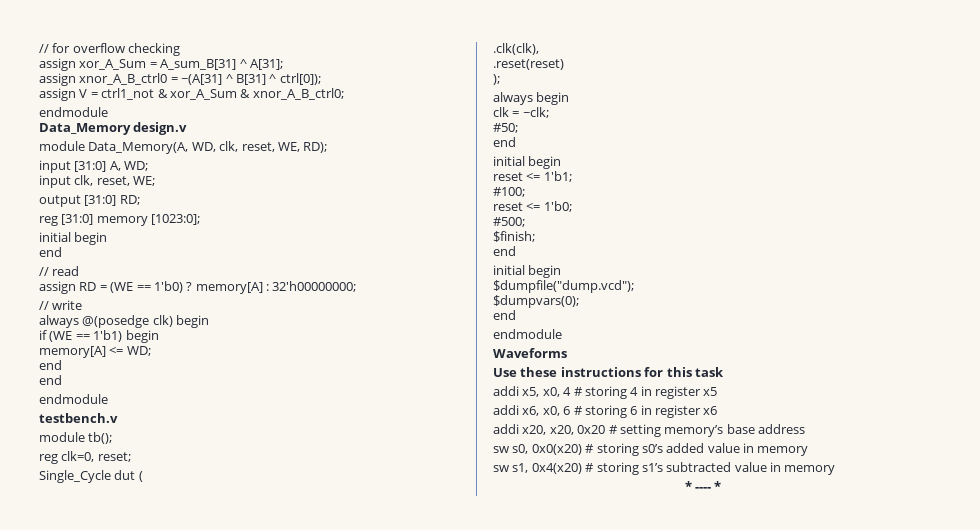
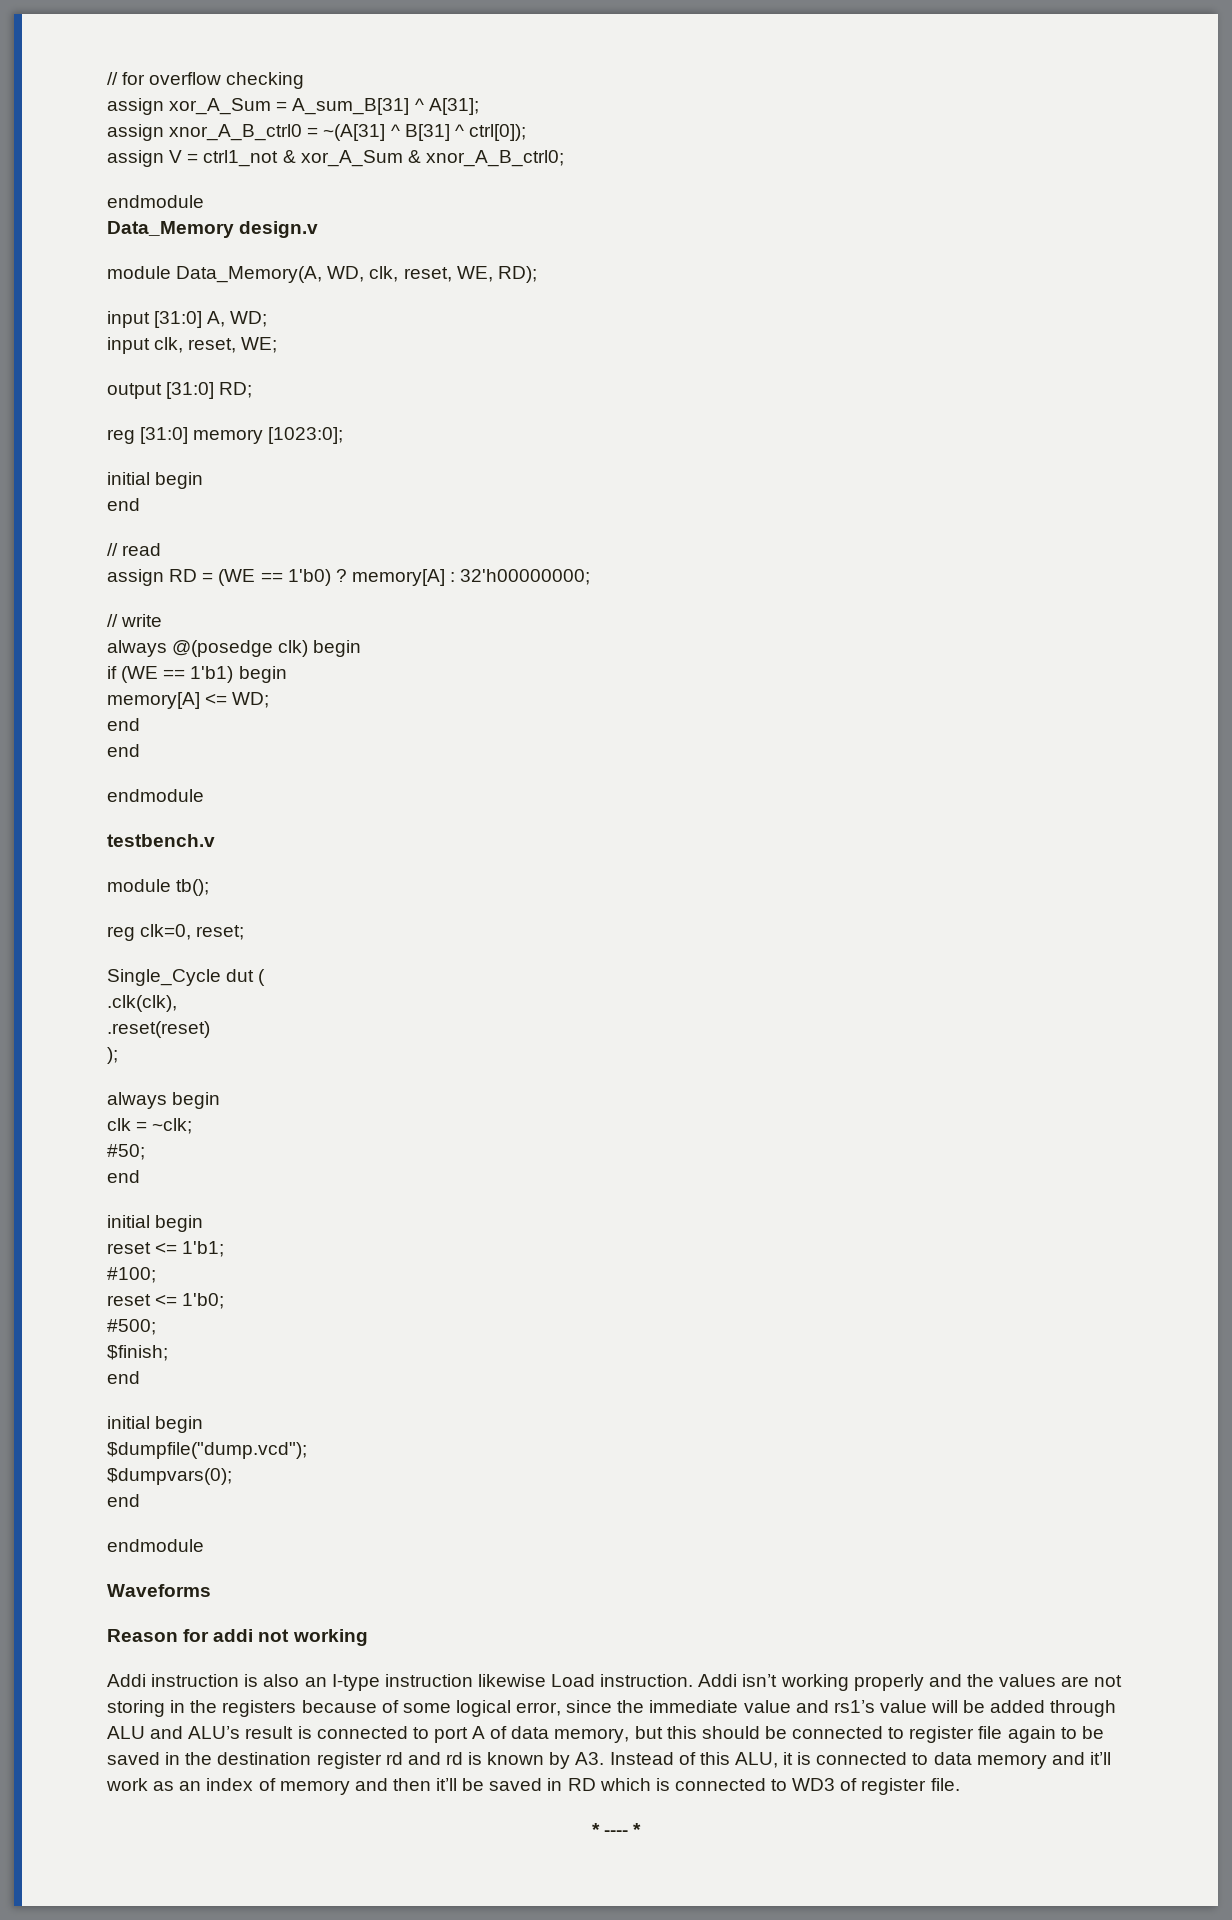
[493,367,724,377] [493,386,718,399] [493,405,718,418] [493,424,805,437] [493,443,809,456] [493,462,836,475] Use these instructions for this task // addi x5, x0, 4 # storing 4 in register x5 // addi x6, x0, 6 # storing 6 in register x6 // addi x20, x20, 0x20 # setting memory’s base address // sw s0, 0x0(x20) # storing s0’s added value in memory // sw s1, 0x4(x20) # storing s1’s subtracted value in memory -> [107,1629,368,1646] [107,1674,1123,1691] [107,1700,1117,1717] [107,1726,1104,1743] [107,1752,1111,1769] [106,1778,960,1795] Reason for addi not working // Addi instruction is also an I-type instruction likewise Load instruction. Addi isn’t working properly and the values are not storing in the registers because of some logical error, since the immediate value and rs1’s value will be added through ALU and ALU’s result is connected to port A of data memory, but this should be connected to register file again to be saved in the destination register rd and rd is known by A3. Instead of this ALU, it is connected to data memory and it’ll work as an index of memory and then it’ll be saved in RD which is connected to WD3 of register file.

